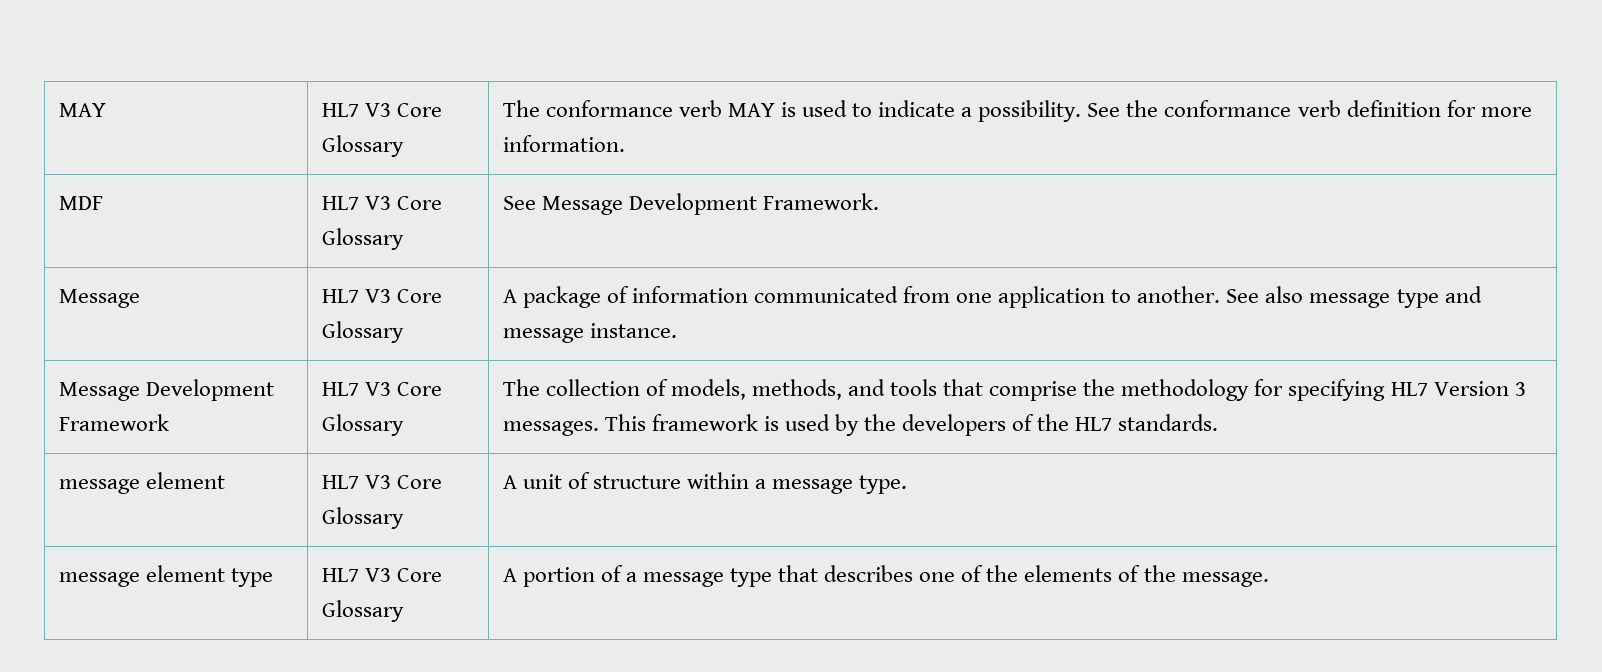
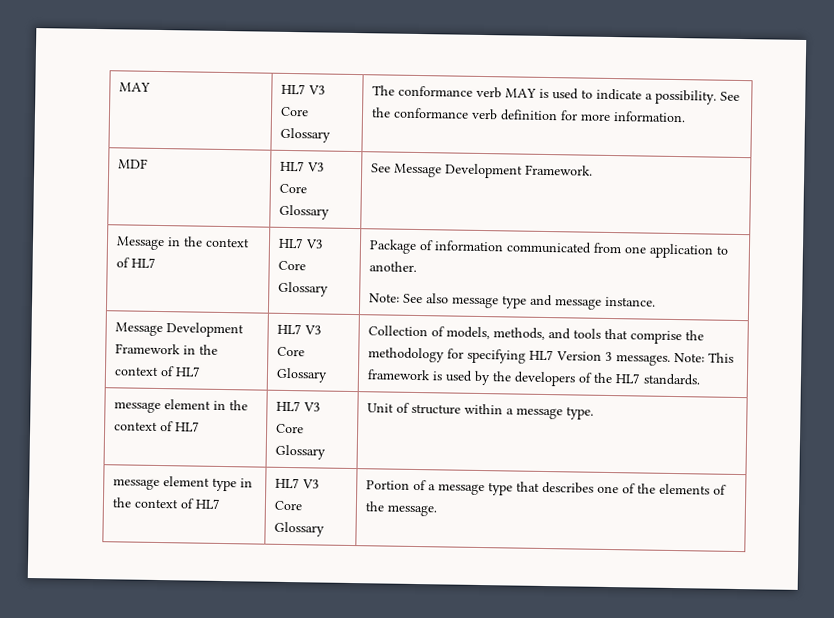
[321,289,442,303] [321,321,404,343] [502,286,601,308] | HL7 V3 Core Glossary | A package -> [166,236,250,248] [115,257,156,268] [277,237,324,249] [277,260,306,271] [277,281,329,297] [368,239,417,254] in the context of HL7 | HL7 V3 Core Glossary | Package
(1221, 294) none -> [368,293,400,303] // Note:
[321,382,442,396] [321,414,404,436] [502,379,640,396] | HL7 V3 Core Glossary | The collection -> [182,344,218,355] [113,366,201,377] [276,323,322,335] [276,346,305,357] [275,367,328,383] [367,325,428,337] in the context of HL7 | HL7 V3 Core Glossary | Collection
(599, 428) none -> [673,352,705,363] Note:
[321,475,442,489] [321,507,404,529] [502,474,562,489] | HL7 V3 Core Glossary | A unit -> [212,400,248,411] [113,421,200,432] [275,400,321,412] [275,423,304,434] [274,444,326,460] [366,403,394,413] in the context of HL7 | HL7 V3 Core Glossary | Unit
[321,568,442,582] [321,600,404,622] [502,567,595,587] | HL7 V3 Core Glossary | A portion -> [239,478,253,488] [111,497,221,509] [274,477,320,489] [273,500,303,511] [273,521,325,537] [365,480,410,490] in the context of HL7 | HL7 V3 Core Glossary | Portion

